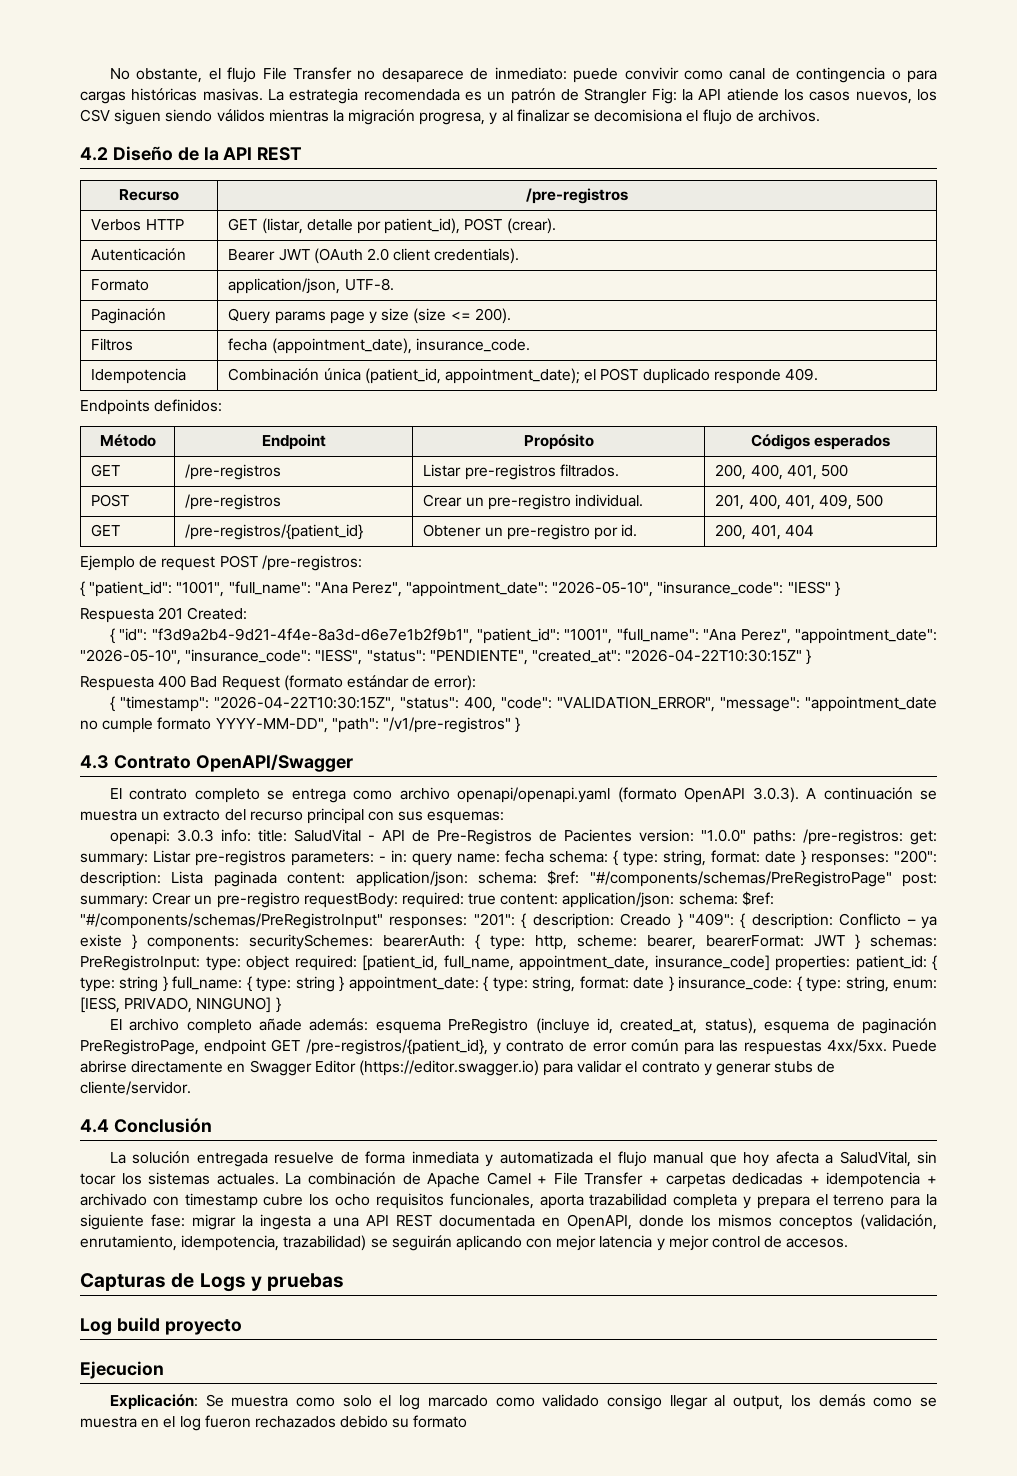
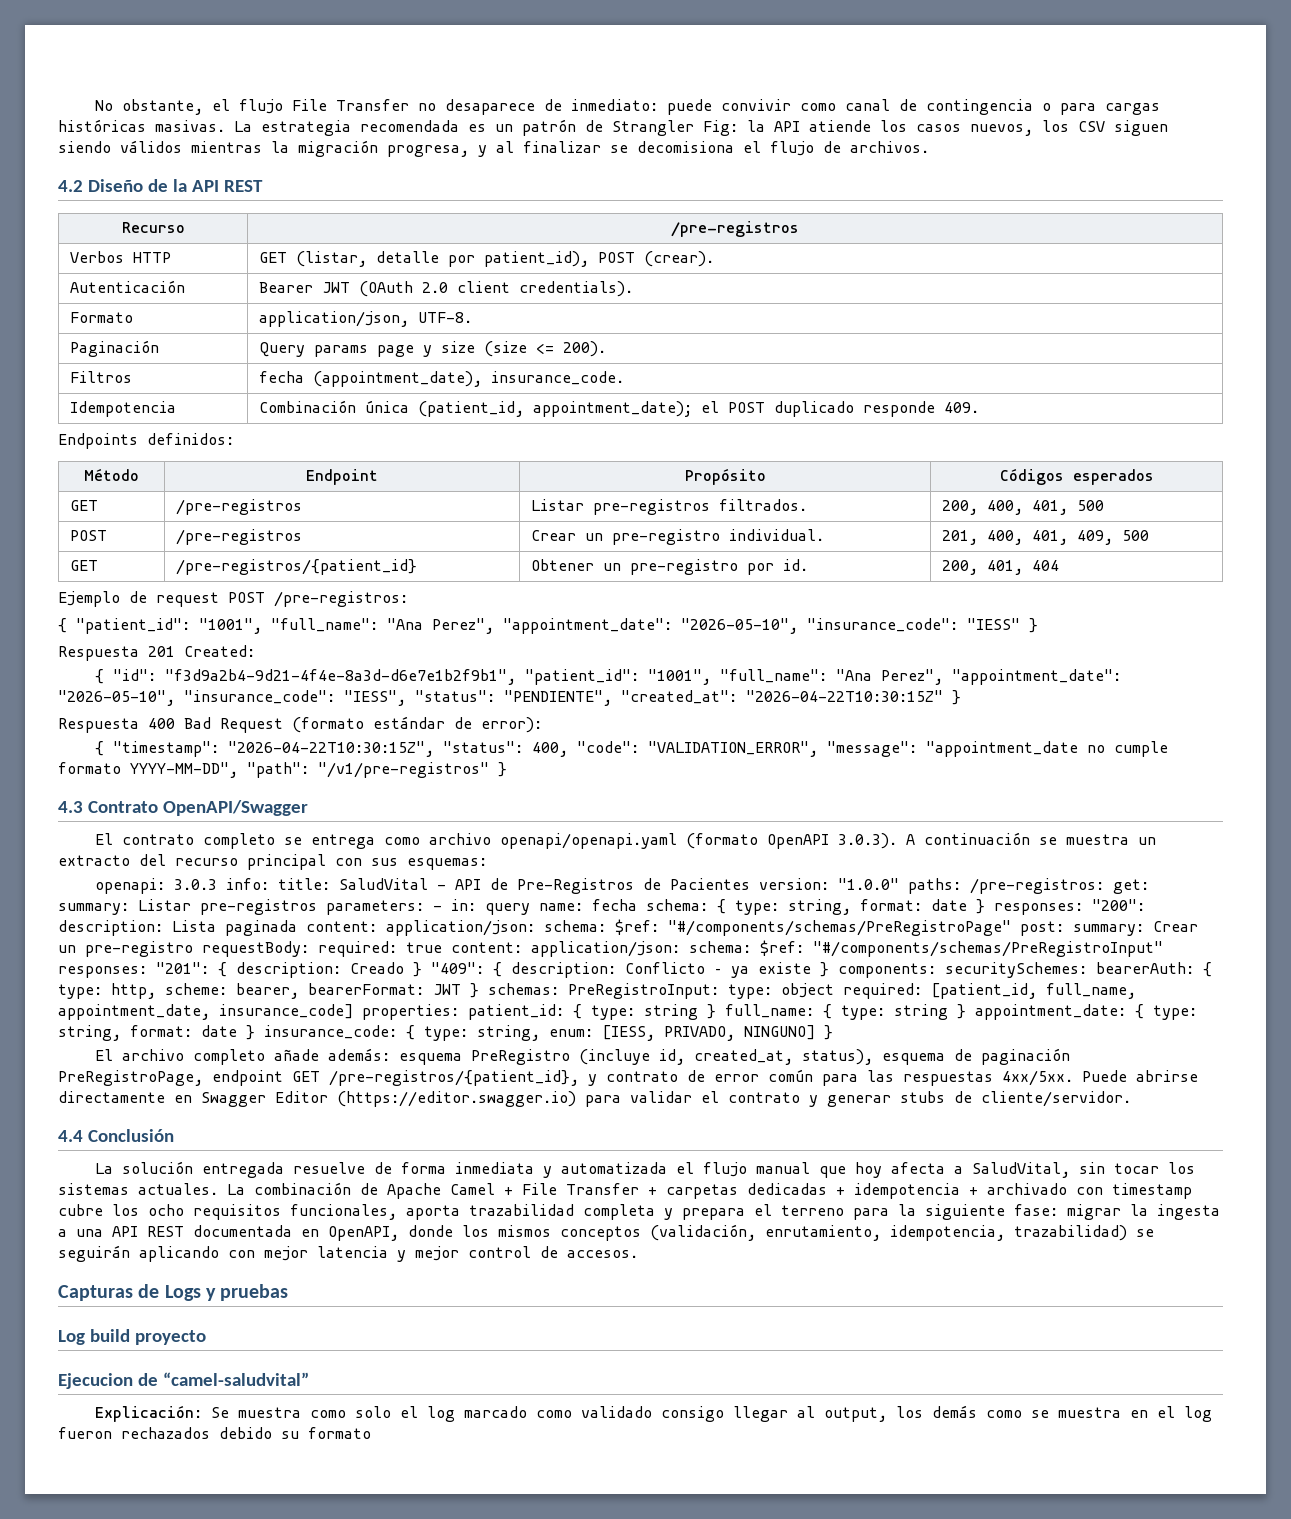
(164, 1370) none -> [137,1372,309,1386] de “camel-saludvital”

